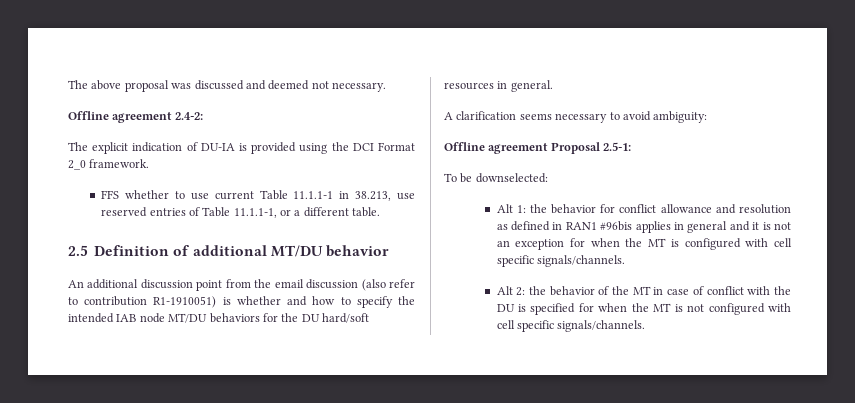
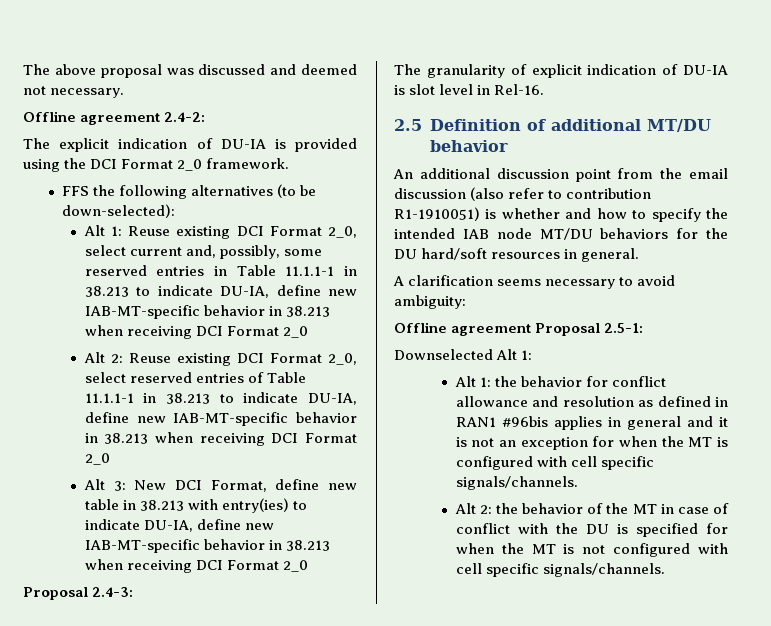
[125,190,415,201] [101,207,381,218] whether to use current Table 11.1.1-1 in 38.213, use reserved entries of Table 11.1.1-1, or a different table. -> [93,184,317,199] [62,204,176,218] [83,225,358,239] [84,245,323,259] [84,265,358,276] [84,285,358,298] [84,305,330,319] [84,325,309,339] [83,352,358,366] [84,372,307,383] [84,392,357,405] [84,412,357,426] [84,432,357,446] [84,453,110,465] [83,479,358,492] [84,498,308,513] [84,519,274,532] [84,539,330,553] [84,559,309,573] [23,587,134,600] [394,64,728,78] [394,84,545,95] the following alternatives (to be down-selected): // Alt 1: Reuse existing DCI Format 2_0, select current and, possibly, some reserved entries in Table 11.1.1-1 in 38.213 to indicate DU-IA, define new IAB-MT-specific behavior in 38.213 when receiving DCI Format 2_0 // Alt 2: Reuse existing DCI Format 2_0, select reserved entries of Table 11.1.1-1 in 38.213 to indicate DU-IA, define new IAB-MT-specific behavior in 38.213 when receiving DCI Format 2_0 // Alt 3: New DCI Format, define new table in 38.213 with entry(ies) to indicate DU-IA, define new IAB-MT-specific behavior in 38.213 when receiving DCI Format 2_0 // Proposal 2.4-3: // The granularity of explicit indication of DU-IA is slot level in Rel-16.
[444,173,548,183] To be downselected: -> [394,349,533,360] Downselected Alt 1:

